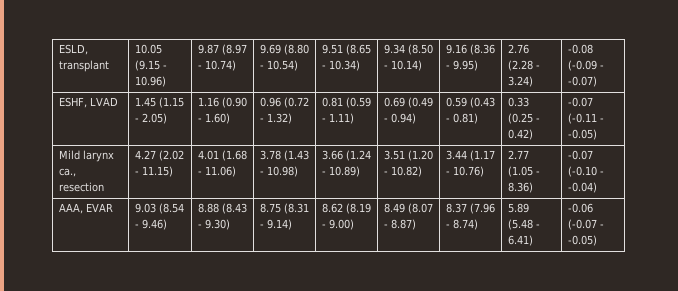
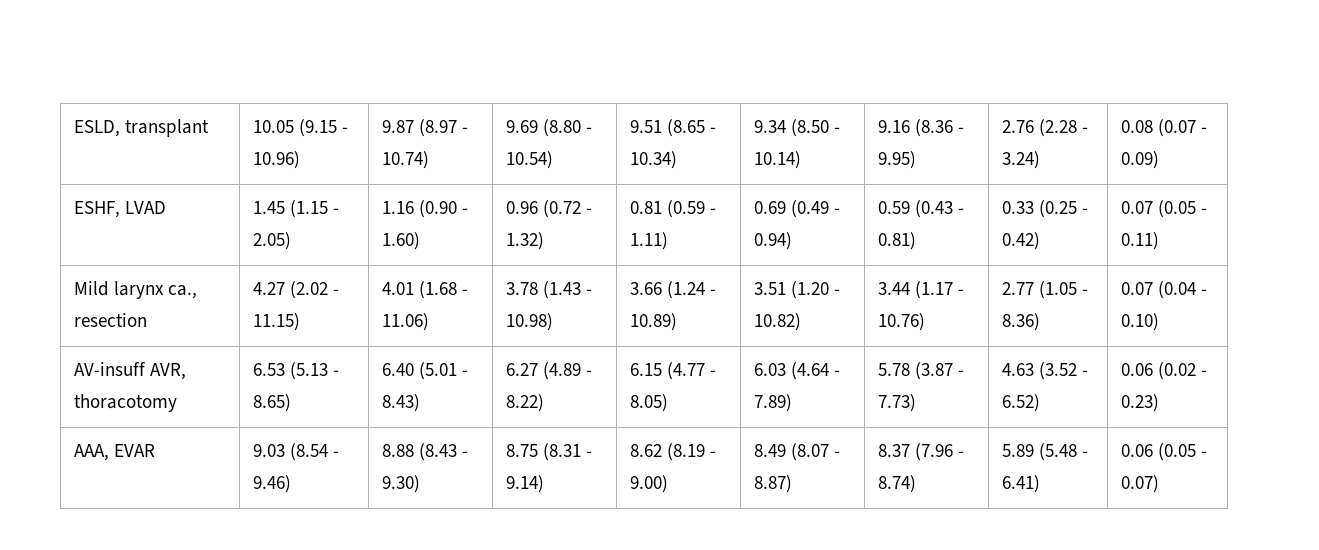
[567,44,593,54] [567,60,604,71] [567,76,597,87] -0.08 (-0.09 - -0.07) -> [1120,119,1208,137] [1120,151,1159,169] 0.08 (0.07 - 0.09)
[567,97,593,107] [567,113,604,124] [567,129,597,140] -0.07 (-0.11 - -0.05) -> [1120,200,1208,218] [1120,232,1159,250] 0.07 (0.05 - 0.11)
[567,150,593,160] [567,166,604,177] [567,182,597,193] -0.07 (-0.10 - -0.04) -> [1120,281,1208,299] [1120,313,1159,331] [73,362,186,380] [73,394,177,412] [252,362,340,380] [252,394,291,412] [381,362,469,380] [381,394,420,412] [505,362,593,380] [505,394,544,412] [629,362,717,380] [629,394,668,412] [753,362,841,380] [753,394,792,412] [877,362,965,380] [877,394,916,412] [1001,362,1089,380] [1001,394,1040,412] [1120,362,1208,380] [1120,394,1159,412] 0.07 (0.04 - 0.10) // AV-insuff AVR, thoracotomy | 6.53 (5.13 - 8.65) | 6.40 (5.01 - 8.43) | 6.27 (4.89 - 8.22) | 6.15 (4.77 - 8.05) | 6.03 (4.64 - 7.89) | 5.78 (3.87 - 7.73) | 4.63 (3.52 - 6.52) | 0.06 (0.02 - 0.23)
[567,203,593,213] [567,219,604,230] [567,235,597,246] -0.06 (-0.07 - -0.05) -> [1120,443,1208,461] [1120,475,1159,493] 0.06 (0.05 - 0.07)

